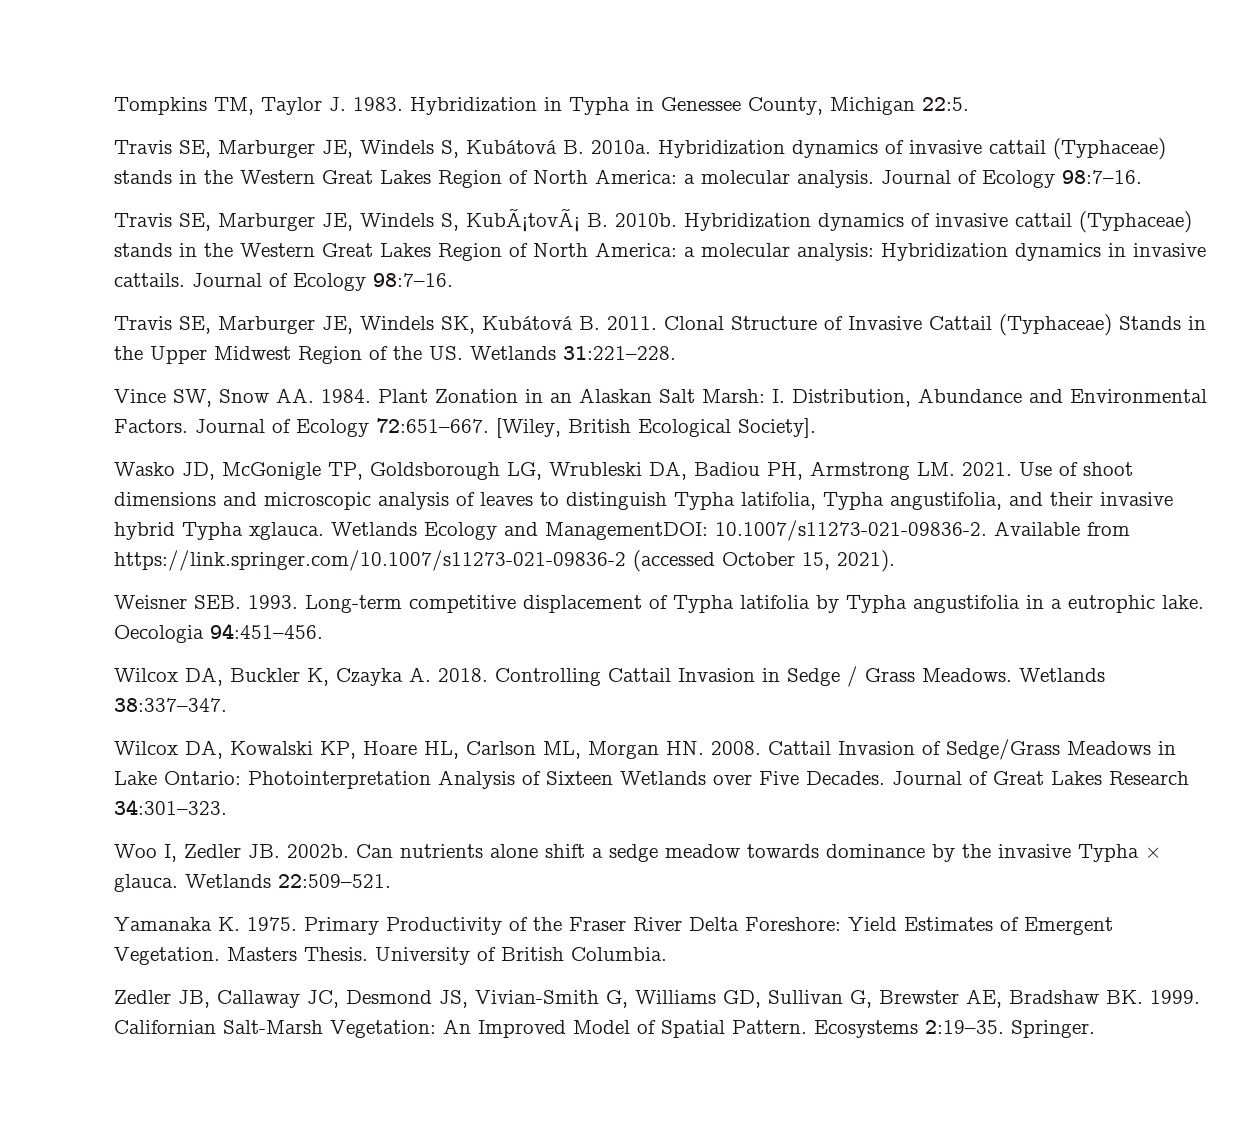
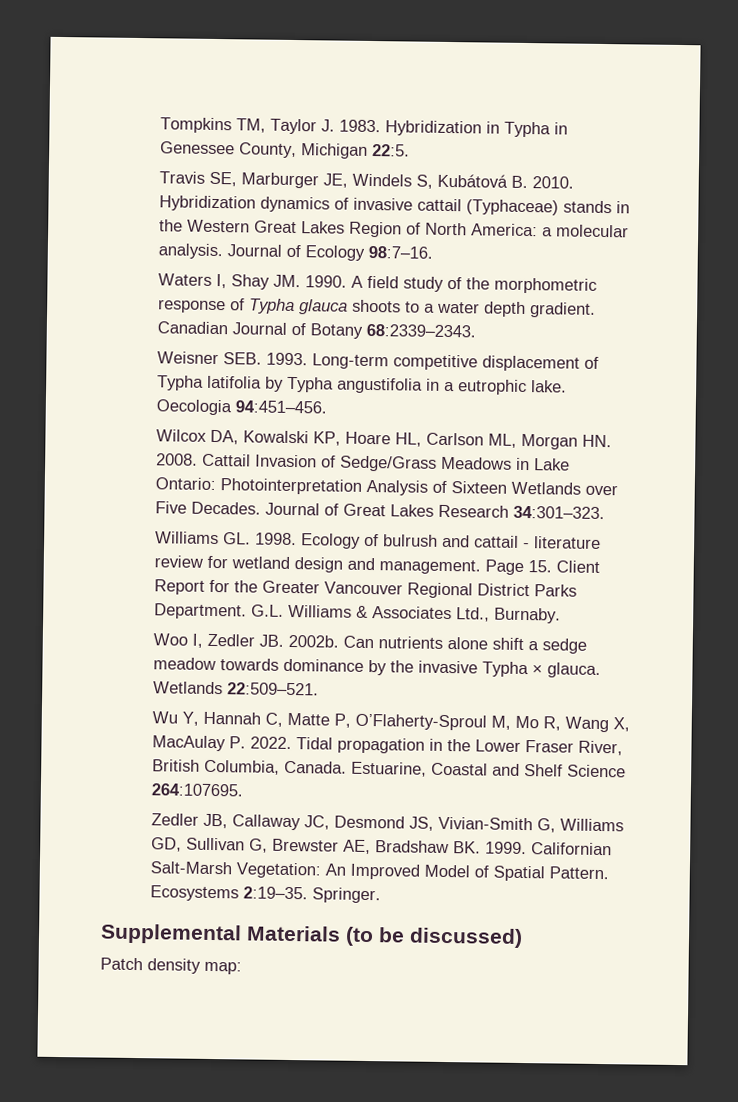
[590,140,651,154] 2010a. -> [531,176,574,189] 2010.
[113,208,1192,233] [113,242,1206,261] [113,273,453,291] [113,314,1206,336] [113,346,676,364] [113,388,1207,407] [113,418,816,438] [113,461,1133,480] [113,492,1173,510] [113,520,1130,541] [113,550,895,572] Travis SE, Marburger JE, Windels S, KubÃ¡tovÃ¡ B. 2010b. Hybridization dynamics of invasive cattail (Typhaceae) stands in the Western Great Lakes Region of North America: a molecular analysis: Hybridization dynamics in invasive cattails. Journal of Ecology 98:7–16. // Travis SE, Marburger JE, Windels SK, Kubátová B. 2011. Clonal Structure of Invasive Cattail (Typhaceae) Stands in the Upper Midwest Region of the US. Wetlands 31:221–228. // Vince SW, Snow AA. 1984. Plant Zonation in an Alaskan Salt Marsh: I. Distribution, Abundance and Environmental Factors. Journal of Ecology 72:651–667. [Wiley, British Ecological Society]. // Wasko JD, McGonigle TP, Goldsborough LG, Wrubleski DA, Badiou PH, Armstrong LM. 2021. Use of shoot dimensions and microscopic analysis of leaves to distinguish Typha latifolia, Typha angustifolia, and their invasive hybrid Typha xglauca. Wetlands Ecology and ManagementDOI: 10.1007/s11273-021-09836-2. Available from https://link.springer.com/10.1007/s11273-021-09836-2 (accessed October 15, 2021). -> [157,273,597,294] [157,298,596,318] [156,321,476,339] Waters I, Shay JM. 1990. A field study of the morphometric response of Typha glauca shoots to a water depth gradient. Canadian Journal of Botany 68:2339–2343.
[113,666,1105,687] [113,698,227,712] // Wilcox DA, Buckler K, Czayka A. 2018. Controlling Cattail Invasion in Sedge / Grass Meadows. Wetlands 38:337–347. -> (327, 407) none
(227, 807) none -> [154,531,601,549] [153,555,600,576] [153,579,577,599] [153,603,561,624] // Williams GL. 1998. Ecology of bulrush and cattail - literature review for wetland design and management. Page 15. Client Report for the Greater Vancouver Regional District Parks Department. G.L. Williams & Associates Ltd., Burnaby.
[113,917,1113,935] [113,947,667,965] Yamanaka K. 1975. Primary Productivity of the Fraser River Delta Foreshore: Yield Estimates of Emergent Vegetation. Masters Thesis. University of British Columbia. -> [151,711,630,733] [151,735,623,756] [151,759,626,778] [150,783,243,797] Wu Y, Hannah C, Matte P, O’Flaherty-Sproul M, Mo R, Wang X, MacAulay P. 2022. Tidal propagation in the Lower Fraser River, British Columbia, Canada. Estuarine, Coastal and Shelf Science 264:107695.
(1095, 1029) none -> [100,923,523,949] [100,957,242,975] // Supplemental Materials (to be discussed) // Patch density map:

